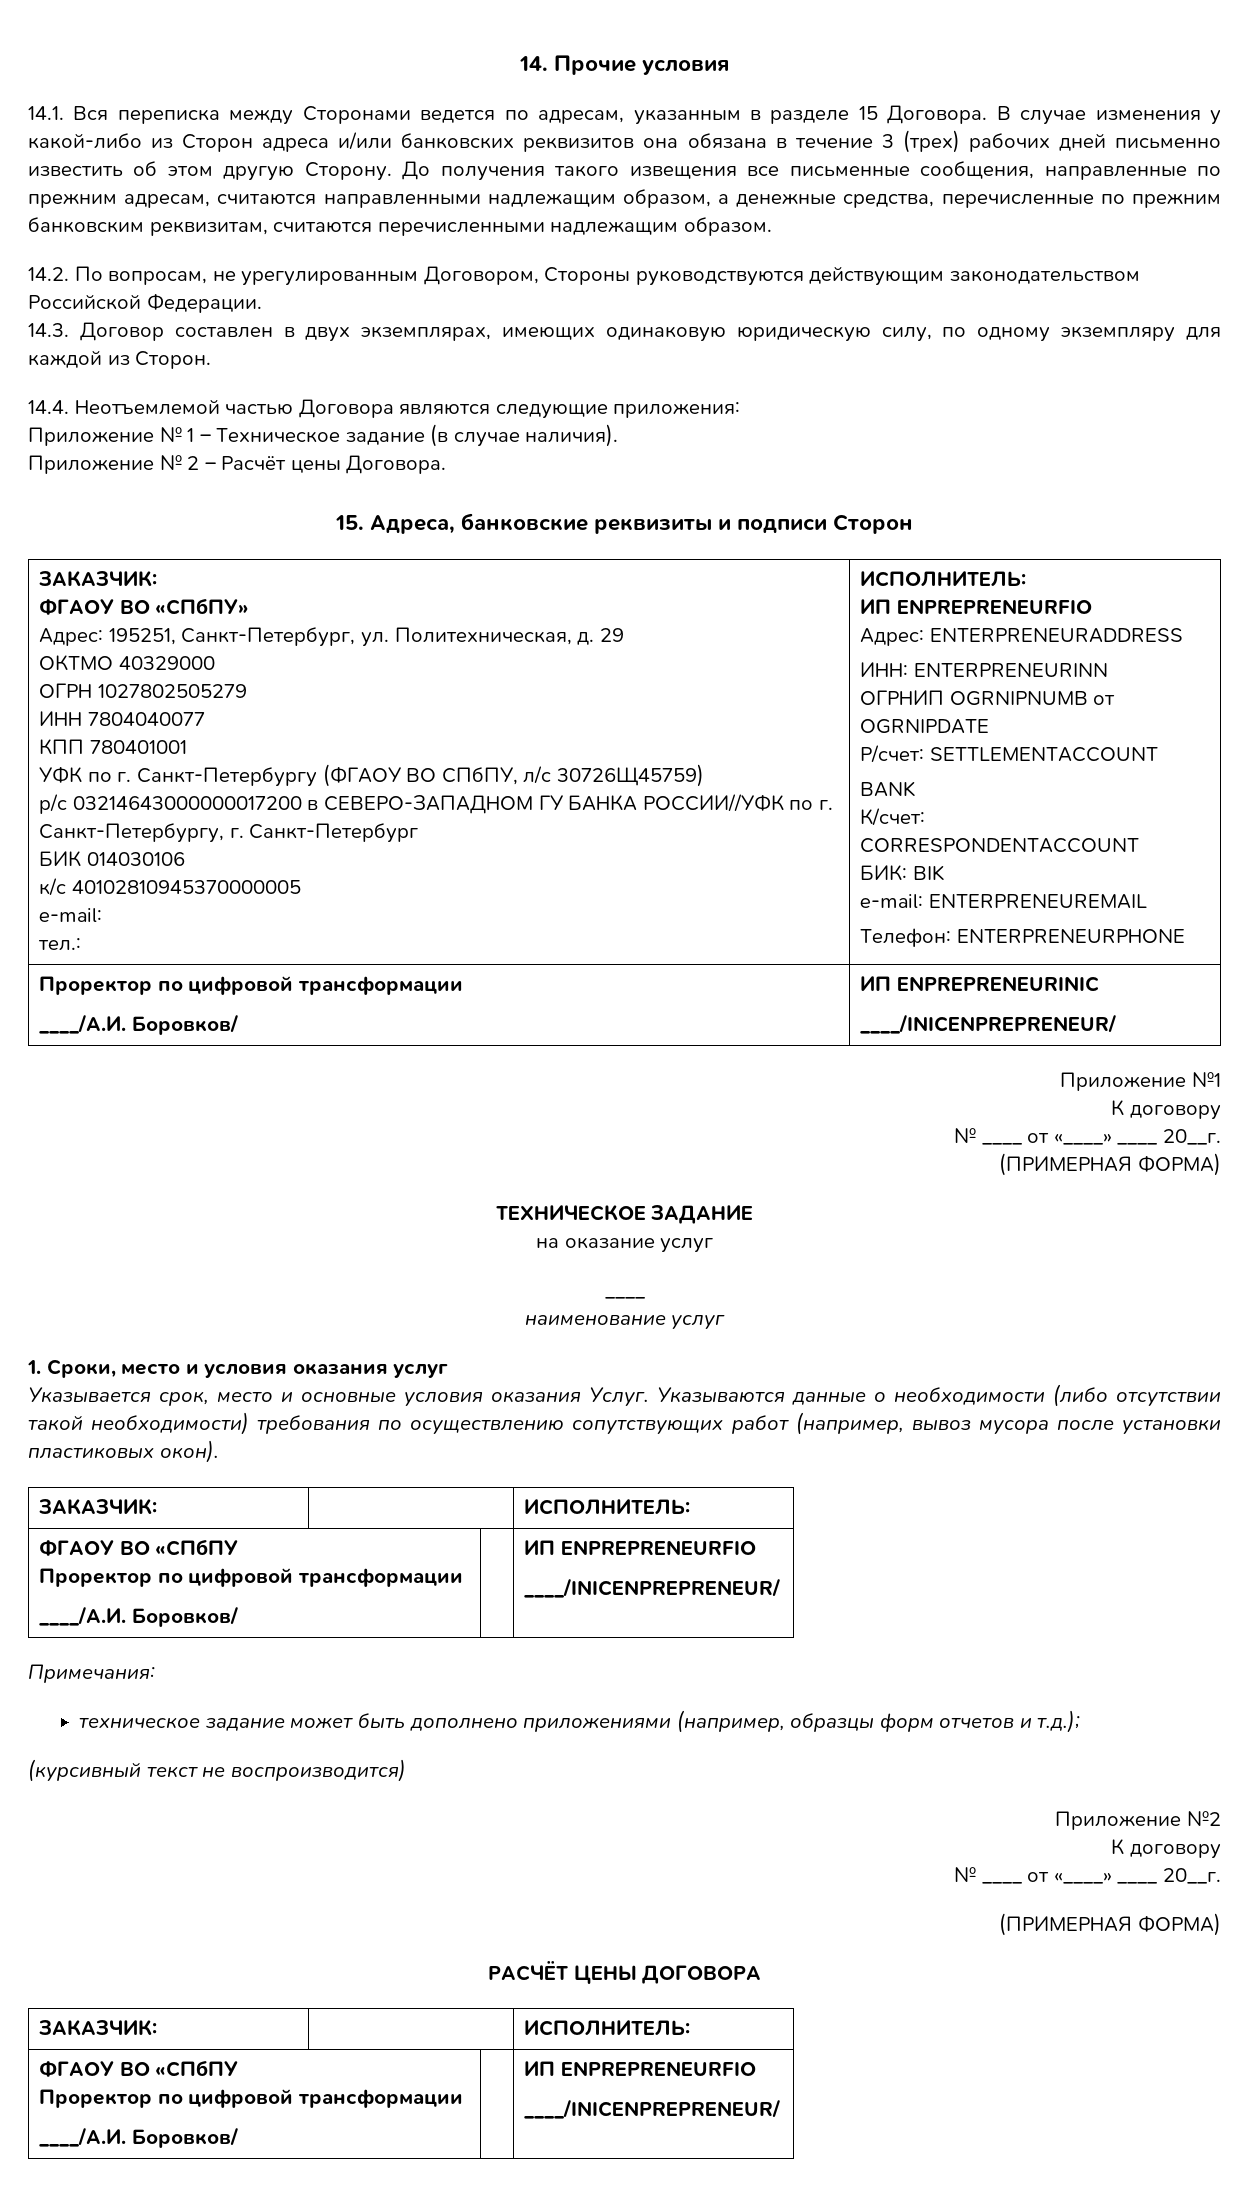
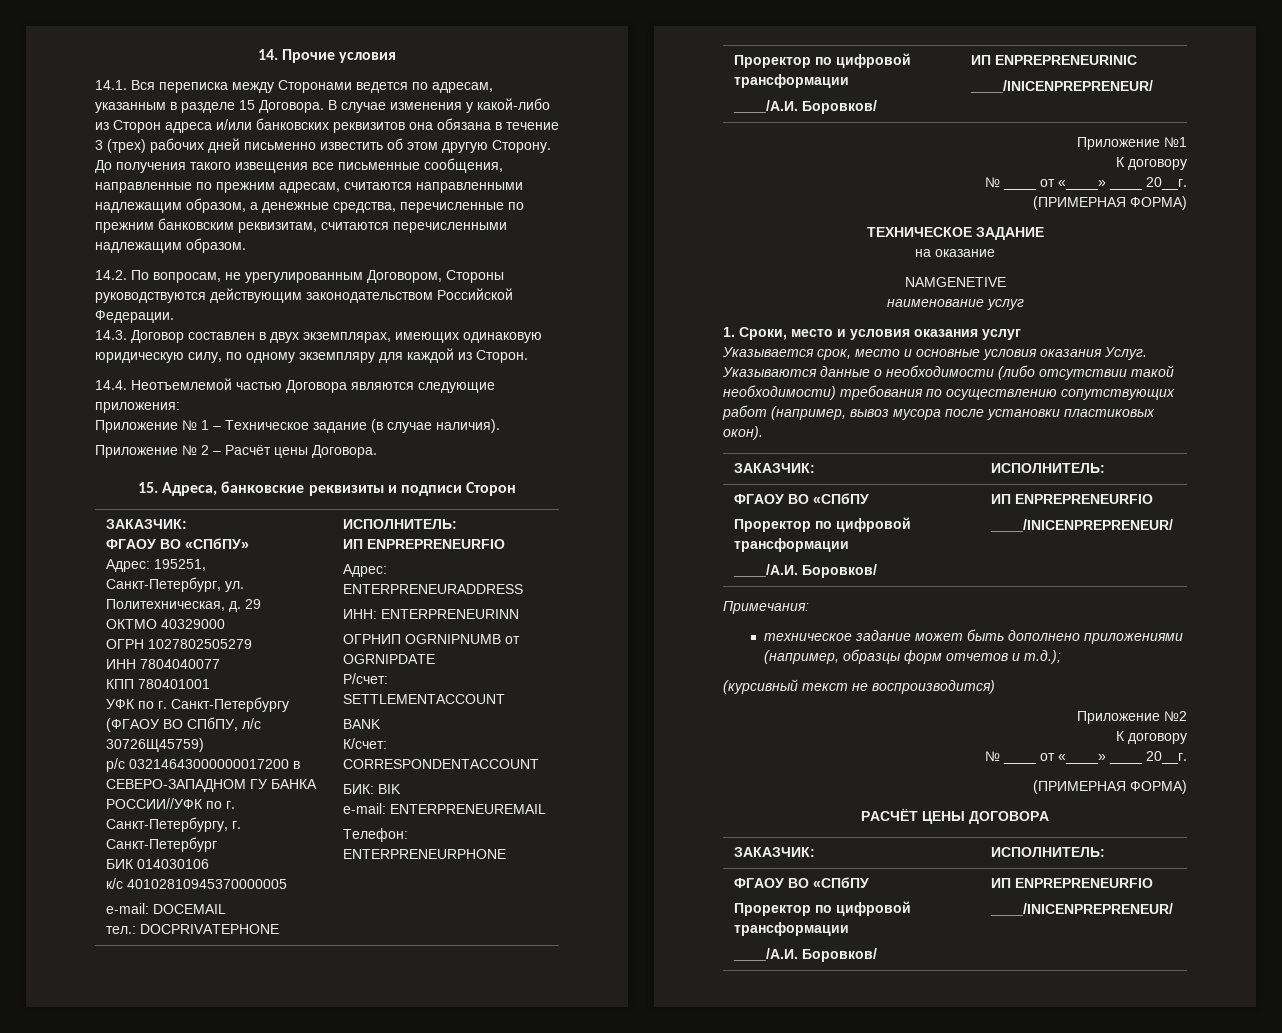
(103, 915) none -> [153,904,227,914] DOCEMAIL
(82, 944) none -> [140,924,280,934] DOCPRIVATEPHONE
[660,1238,714,1253] [604,1297,645,1299] услуг // ____ -> [904,277,1006,287] // NAMGENETIVE

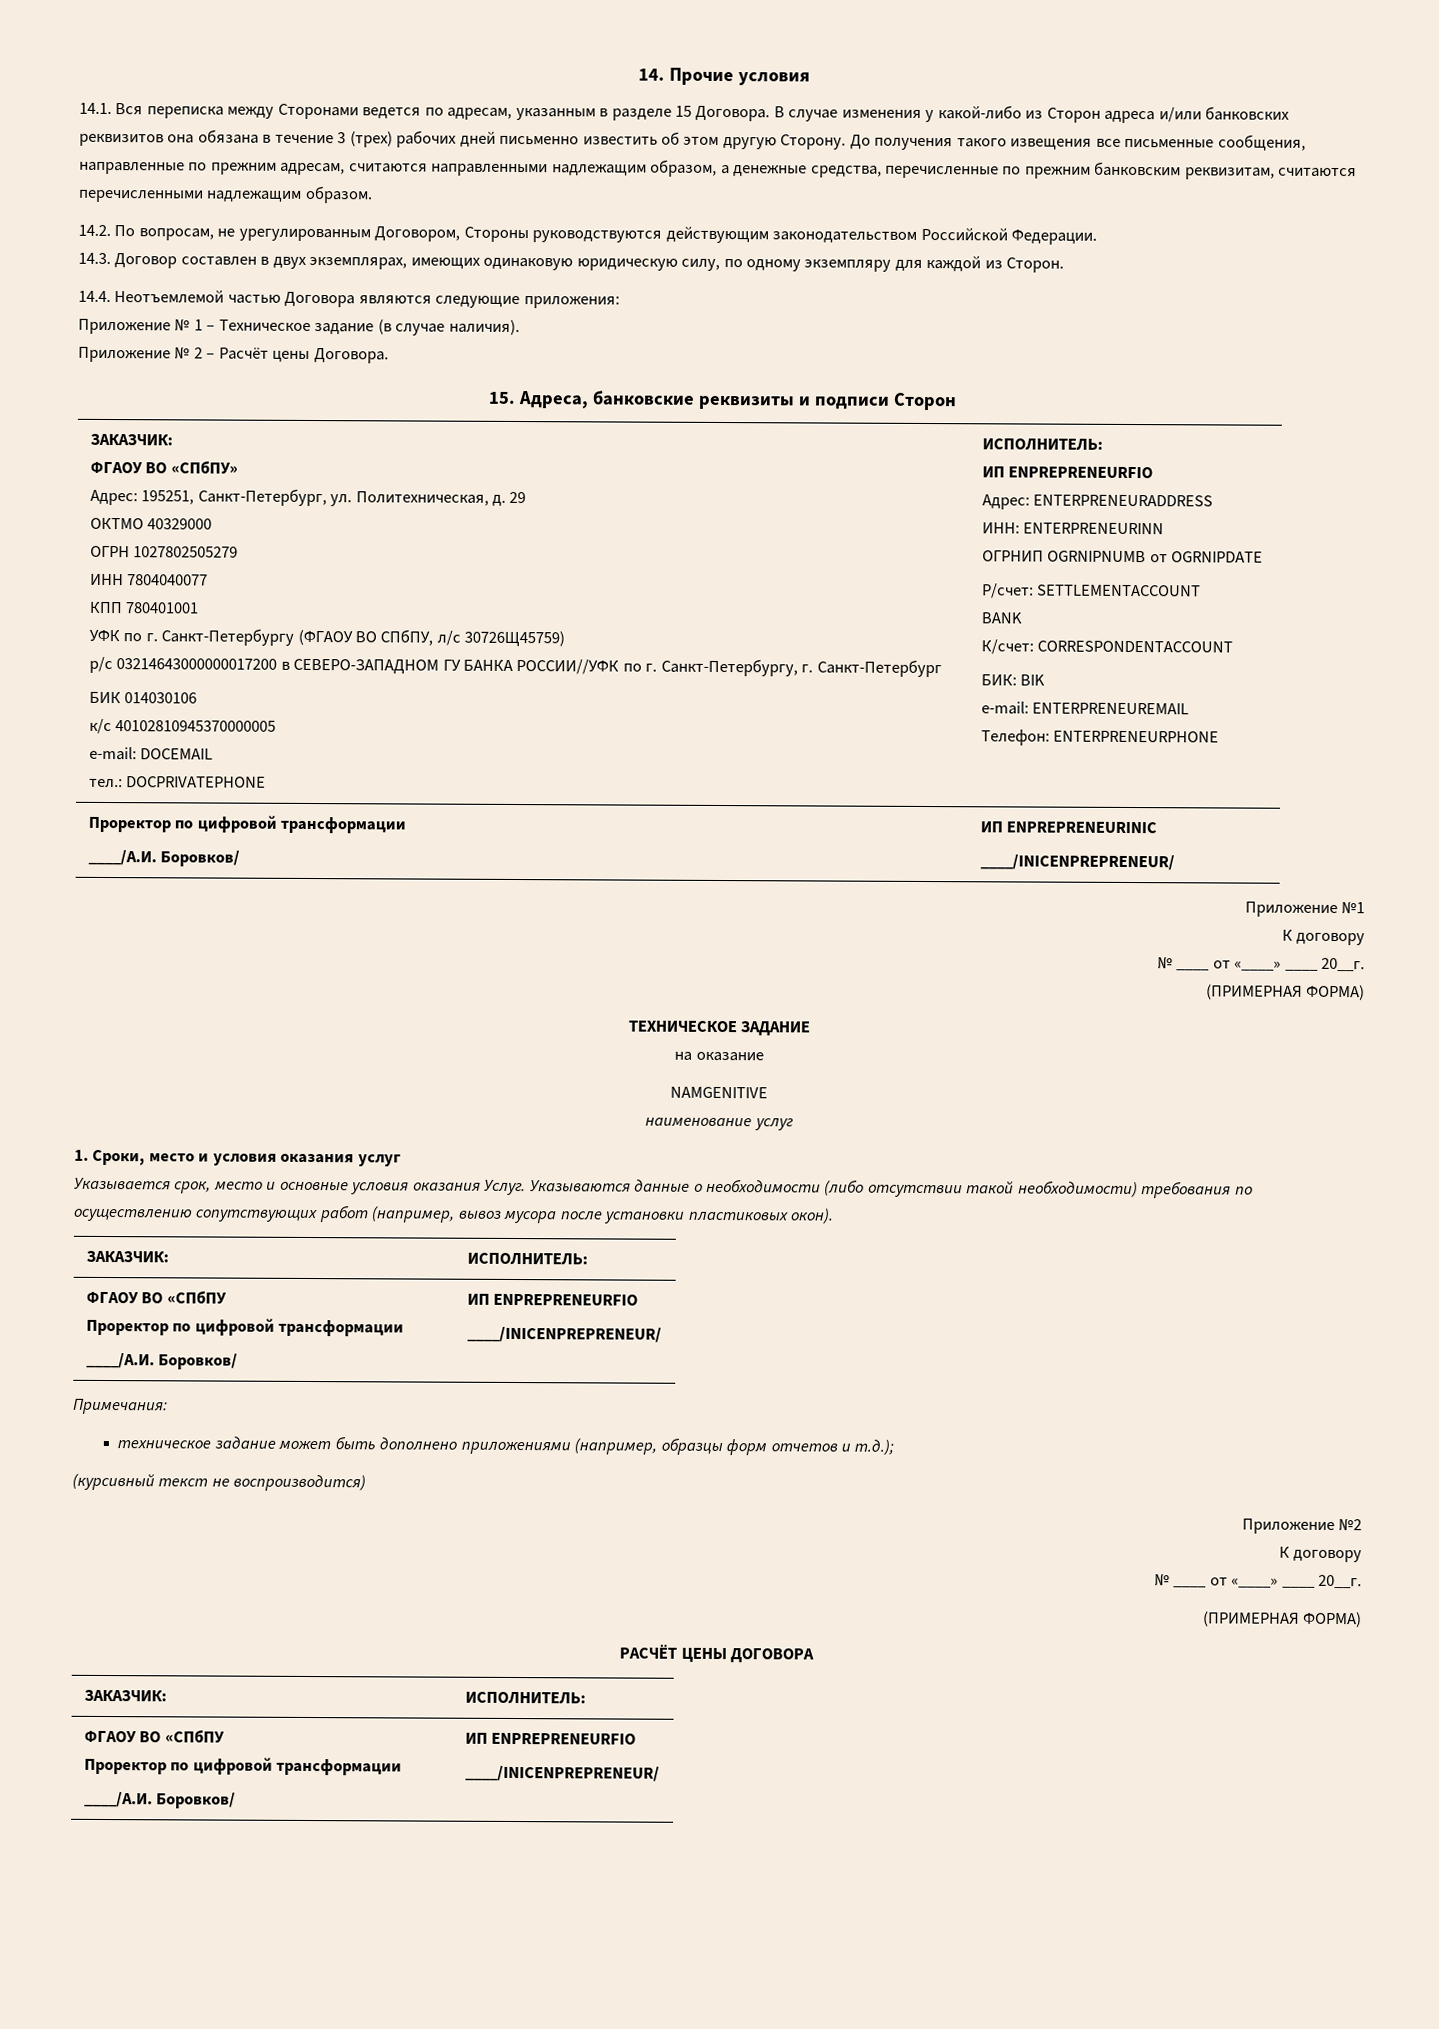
[904,277,1006,287] NAMGENETIVE -> [670,1086,768,1099] NAMGENITIVE

